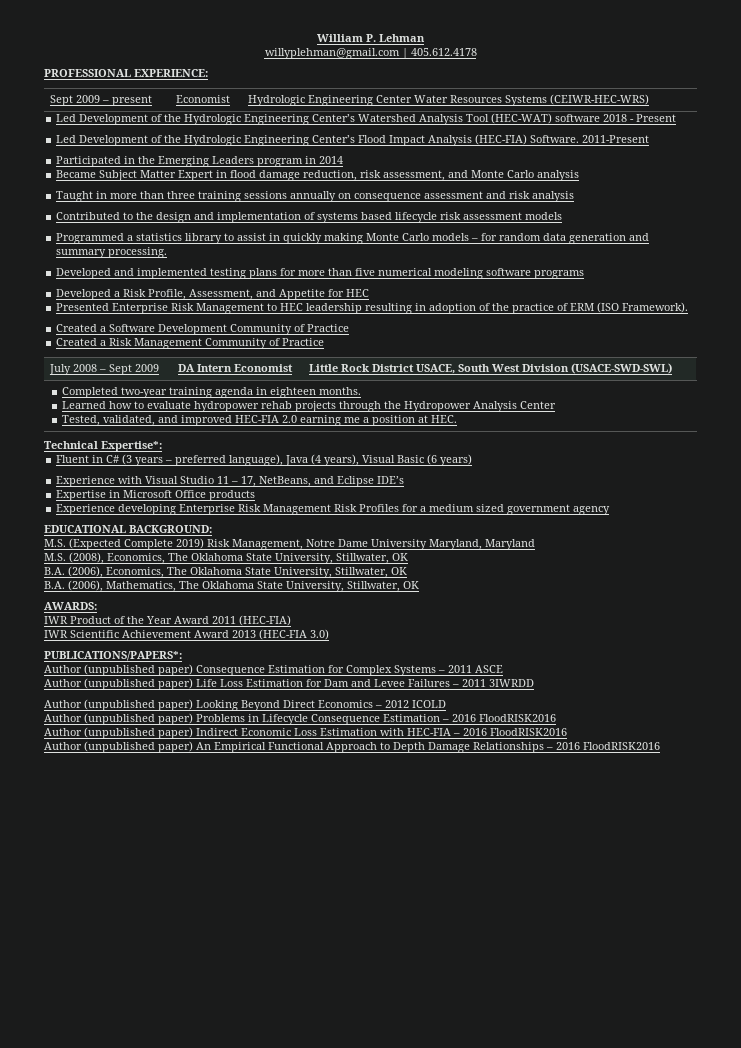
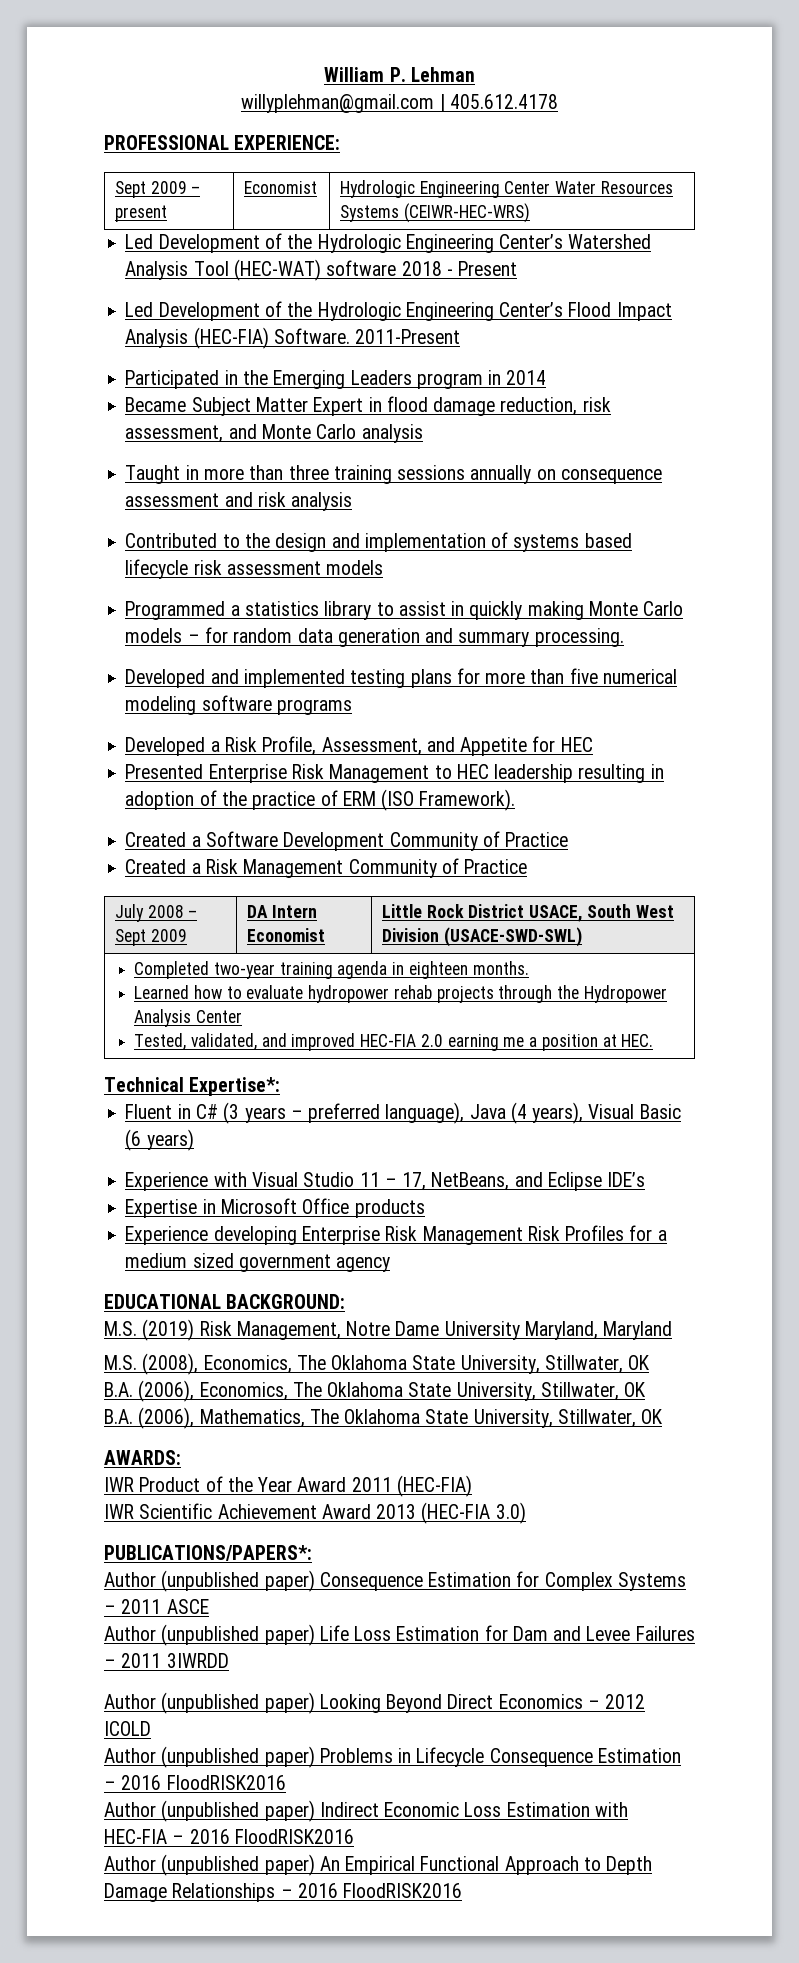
[69,538,204,550] (Expected Complete 2019) -> [142,1319,195,1341] (2019)

